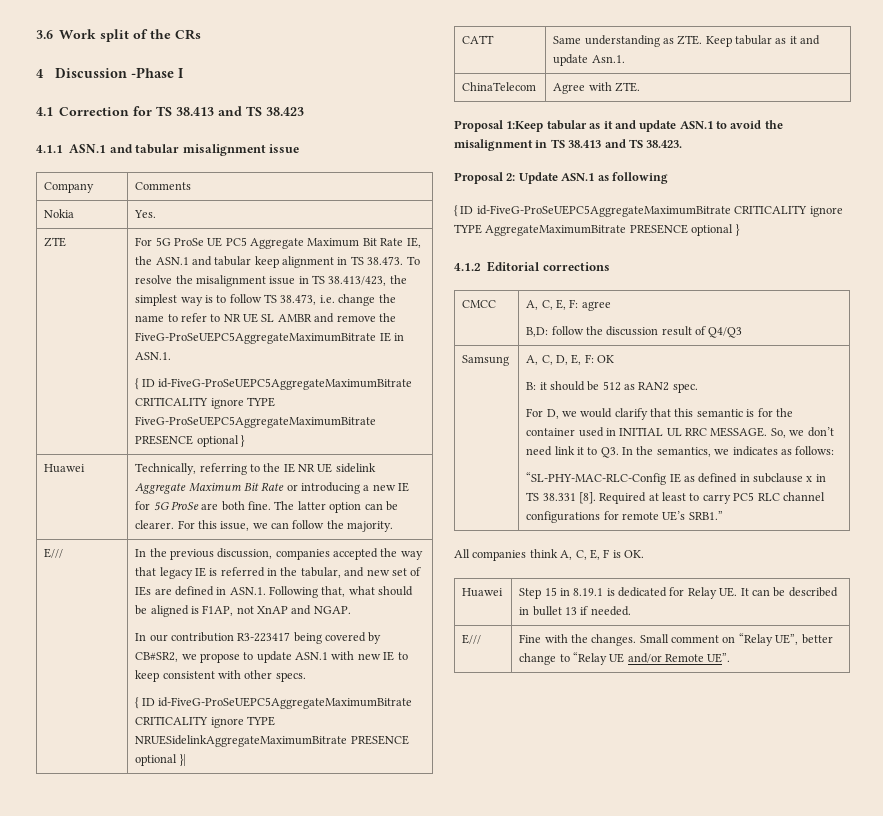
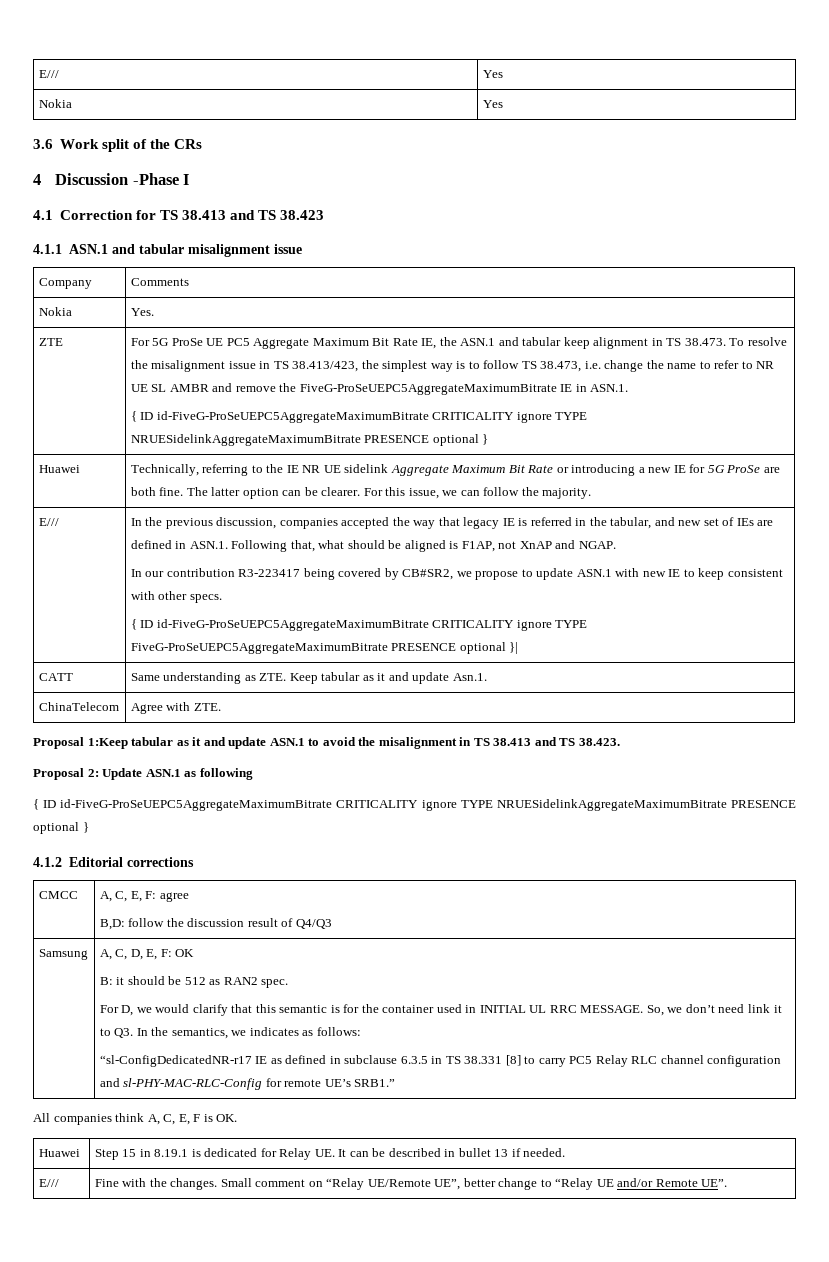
(36, 34) none -> [38,70,59,78] [482,70,503,78] [38,99,72,108] [482,100,503,108] E/// | Yes // Nokia | Yes //
[135,416,377,428] FiveG-ProSeUEPC5AggregateMaximumBitrate -> [130,434,361,446] NRUESidelinkAggregateMaximumBitrate
[135,735,348,747] NRUESidelinkAggregateMaximumBitrate -> [130,643,388,654] FiveG-ProSeUEPC5AggregateMaximumBitrate
[485,225,627,236] AggregateMaximumBitrate -> [496,799,727,811] NRUESidelinkAggregateMaximumBitrate
[526,472,667,485] “SL-PHY-MAC-RLC-Config -> [99,1055,252,1067] “sl-ConfigDedicatedNR-r17
[806,476,813,482] x -> [400,1056,428,1064] 6.3.5
[578,492,687,504] [8]. Required at least -> [505,1055,521,1066] [8]
(755, 496) none -> [595,1055,628,1067] Relay
[526,511,601,523] configurations -> [707,1055,782,1067] [99,1078,263,1090] configuration and sl-PHY-MAC-RLC-Config
(773, 639) none -> [367,1179,431,1187] UE/Remote

